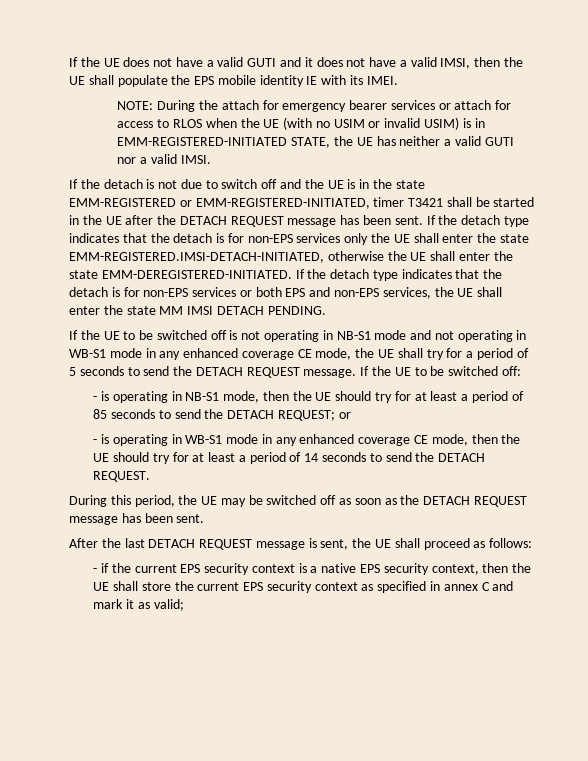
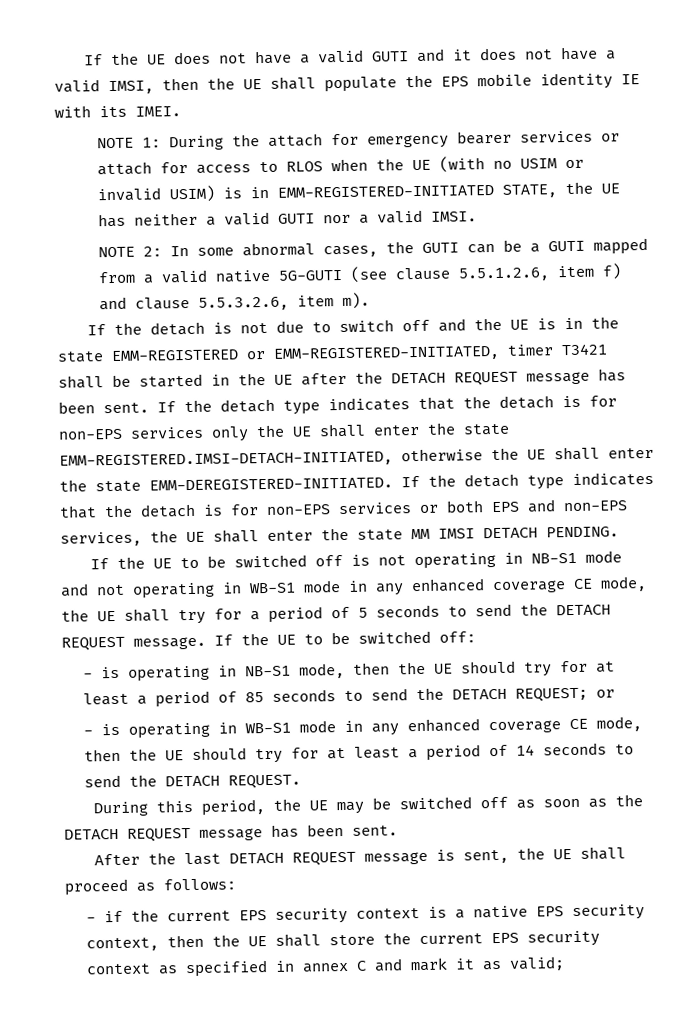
[117,101,154,110] NOTE: -> [97,137,162,149] NOTE 1:
(211, 159) none -> [98,237,649,258] [98,263,623,284] [99,292,371,311] // NOTE 2: In some abnormal cases, the GUTI can be a GUTI mapped from a valid native 5G-GUTI (see clause 5.5.1.2.6, item f) and clause 5.5.3.2.6, item m).

